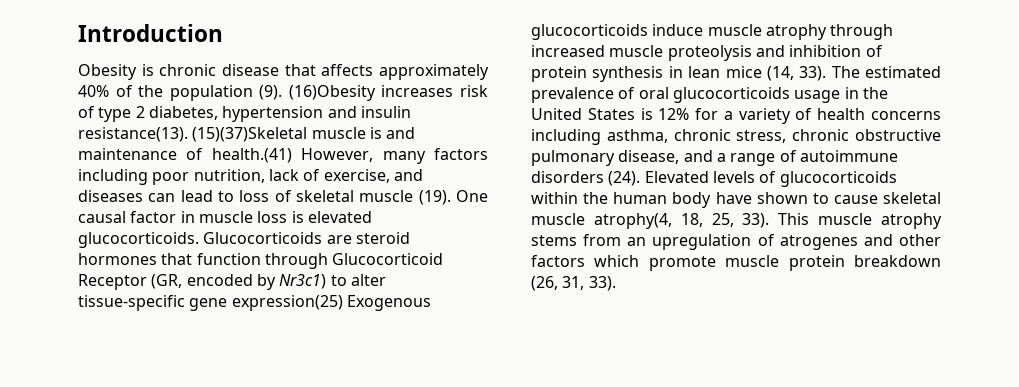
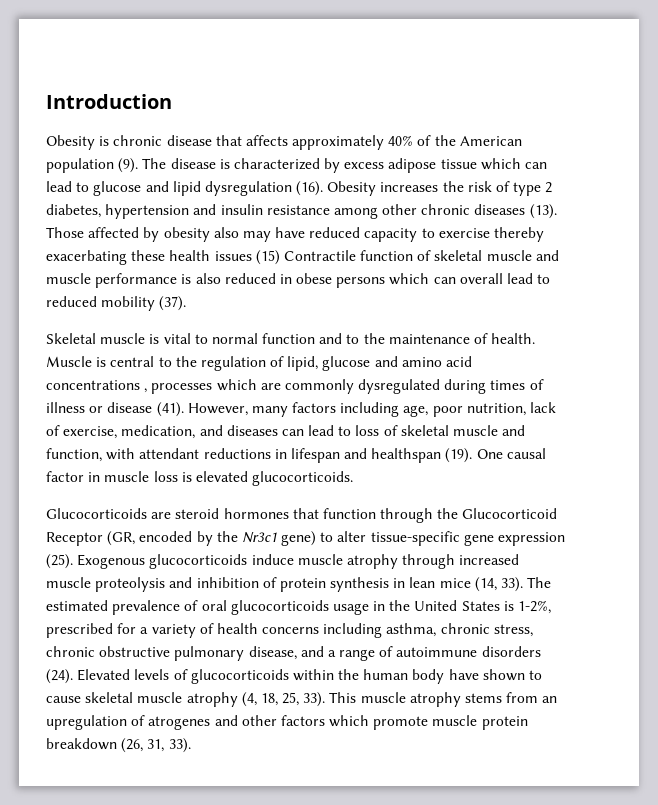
(164, 91) none -> [459,136,522,146] American
[288,85,454,101] (16)Obesity increases -> [142,158,548,173] [46,181,464,196] The disease is characterized by excess adipose tissue which can lead to glucose and lipid dysregulation (16). Obesity increases the
[78,127,416,142] [78,148,292,163] resistance(13). (15)(37)Skeletal muscle is and maintenance of health.(41) -> [266,204,557,219] [46,227,545,242] [46,250,559,265] [46,273,551,288] [46,296,187,311] [46,333,536,344] [46,356,473,371] [46,379,544,394] [46,402,184,417] resistance among other chronic diseases (13). Those affected by obesity also may have reduced capacity to exercise thereby exacerbating these health issues (15) Contractile function of skeletal muscle and muscle performance is also reduced in obese persons which can overall lead to reduced mobility (37). // Skeletal muscle is vital to normal function and to the maintenance of health. Muscle is central to the regulation of lipid, glucose and amino acid concentrations , processes which are commonly dysregulated during times of illness or disease (41).
(148, 177) none -> [403,405,429,417] age,
(390, 176) none -> [121,425,196,439] medication,
(414, 196) none -> [502,425,526,436] [46,448,442,463] and function, with attendant reductions in lifespan and healthspan
(199, 240) none -> (354, 478) //
(328, 261) none -> [437,508,459,519] the
[279,274,327,289] Nr3c1) -> [216,531,317,546] the Nr3c1 gene)
[231,295,343,311] expression(25) -> [498,532,566,546] [46,554,73,569] expression (25).
[658,108,690,120] 12% -> [518,600,552,614] [46,623,113,638] 1-2%, prescribed
[593,213,672,229] atrophy(4, -> [186,692,257,707] atrophy (4,

